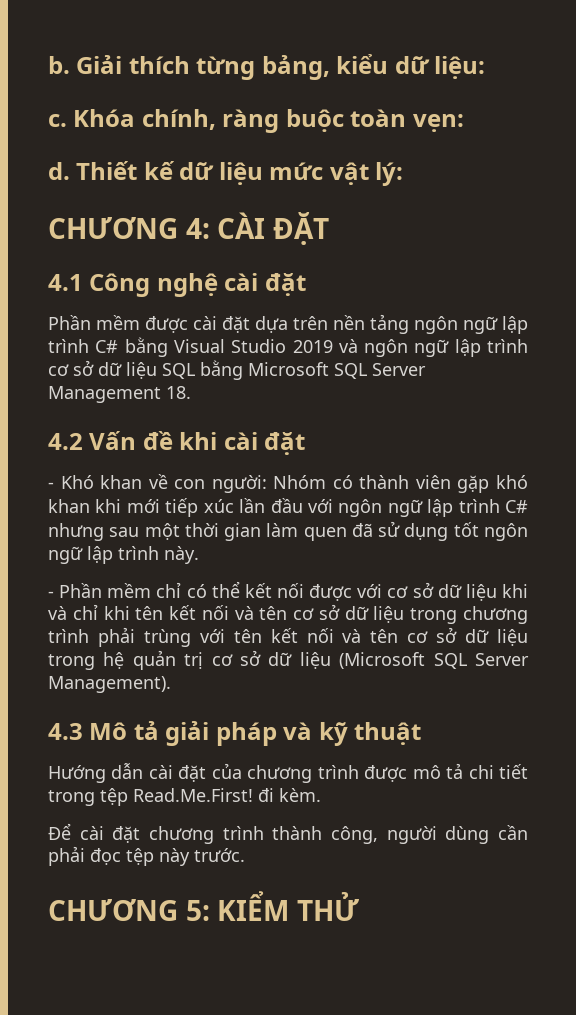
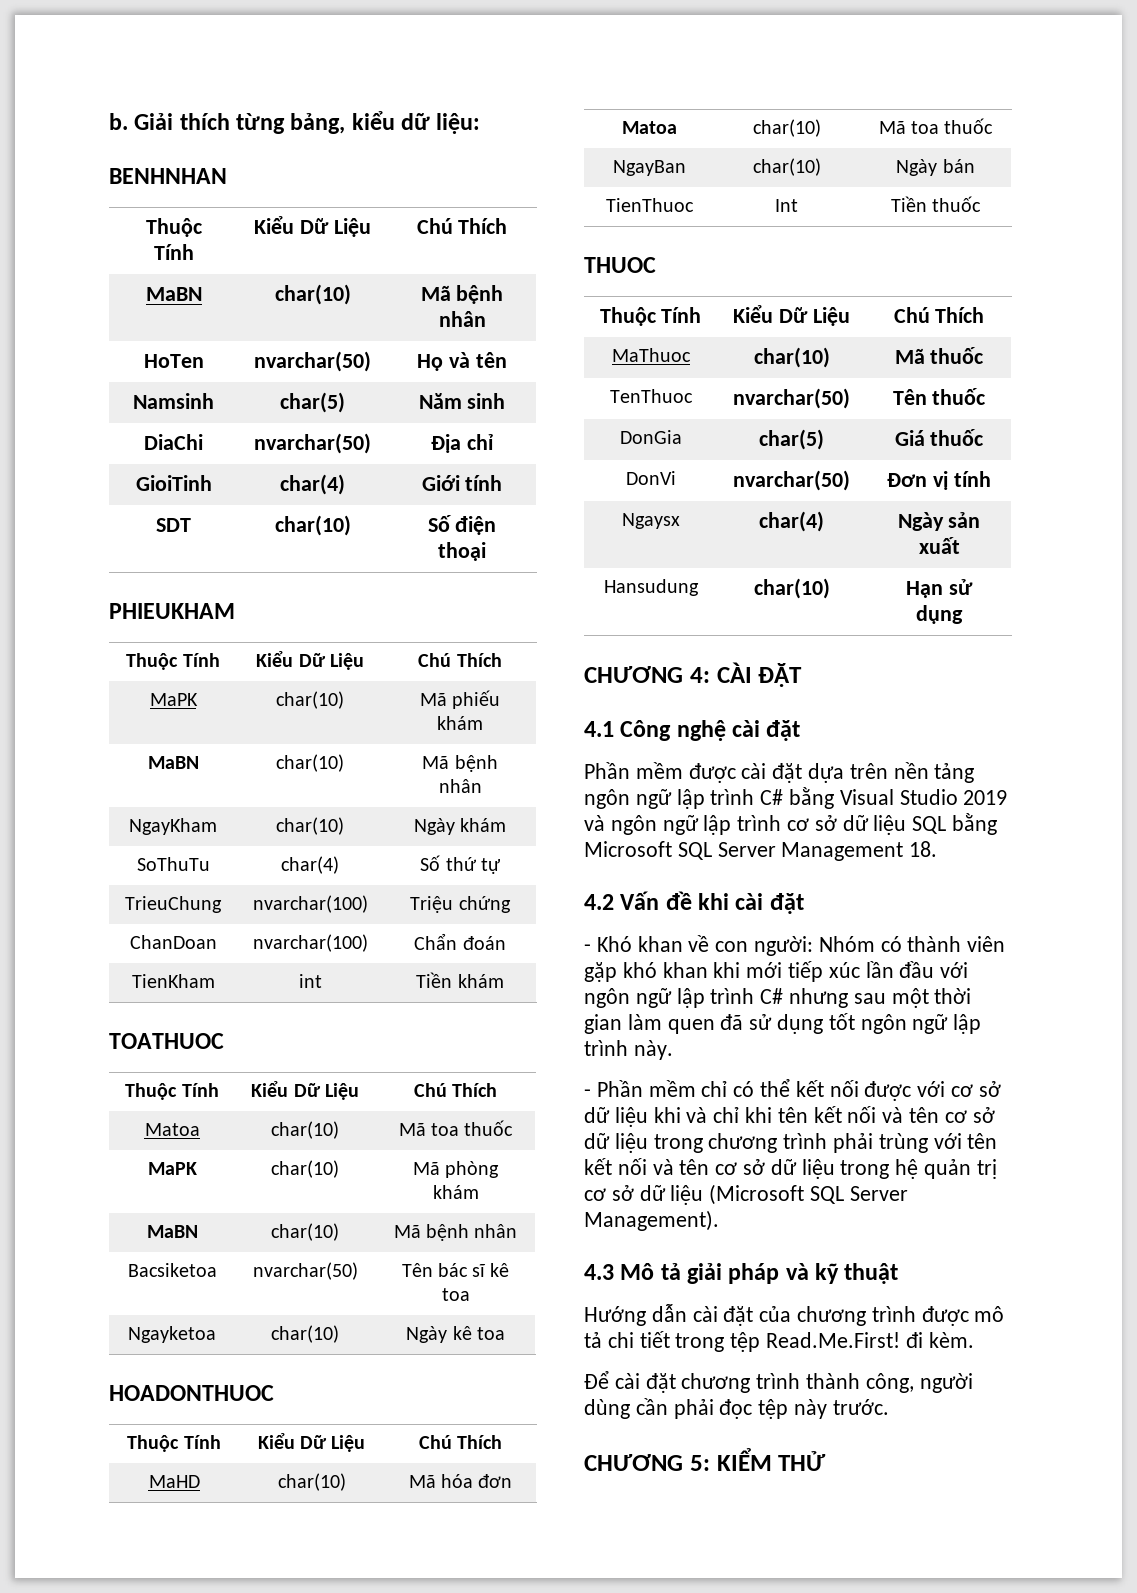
[48,109,464,133] [48,161,404,186] c. Khóa chính, ràng buộc toàn vẹn: // d. Thiết kế dữ liệu mức vật lý: -> [109,168,227,184] [145,218,202,237] [153,244,194,260] [254,216,371,237] [416,218,508,234] [145,287,202,301] [274,284,351,305] [420,285,504,304] [438,311,486,327] [143,354,204,368] [254,351,371,372] [417,352,507,371] [133,393,214,409] [280,392,345,413] [418,393,506,409] [144,434,203,450] [254,433,371,454] [431,434,493,453] [135,475,212,491] [280,474,345,495] [421,475,503,491] [156,518,191,532] [274,515,351,536] [427,515,497,535] [438,542,486,561] [109,603,235,619] [126,653,220,670] [256,651,364,670] [418,653,502,667] [149,693,198,706] [276,691,344,709] [419,690,501,709] [437,716,483,730] [147,756,199,769] [276,754,344,772] [422,755,498,772] [438,779,482,793] [129,818,217,835] [276,817,344,835] [413,818,507,835] [136,857,210,871] [281,856,339,874] [420,855,501,874] [125,896,222,913] [252,895,368,913] [410,896,511,913] [129,935,217,949] [252,934,368,952] [414,933,506,950] [131,974,215,988] [298,974,322,988] [416,972,504,988] [109,1033,224,1049] [125,1083,219,1100] [251,1081,359,1100] [413,1083,498,1097] [144,1123,200,1136] [271,1121,339,1139] [398,1120,514,1136] [147,1162,197,1175] [271,1160,339,1178] [412,1161,500,1178] [432,1185,479,1199] [146,1225,198,1238] [271,1223,339,1241] [393,1224,518,1241] [127,1263,217,1277] [252,1262,358,1280] [401,1263,510,1277] [441,1288,470,1301] [128,1326,216,1343] [271,1325,339,1343] [406,1326,505,1343] [109,1385,274,1401] [127,1435,221,1452] [257,1433,366,1452] [418,1435,503,1449] [148,1475,200,1488] [277,1473,346,1491] [408,1474,513,1488] [621,121,677,134] [752,119,821,137] [878,118,994,134] [612,160,686,176] [752,158,821,176] [896,159,975,176] [605,198,694,212] [775,199,798,212] [890,196,982,212] [584,257,656,273] [599,307,702,326] [733,305,850,326] [893,307,985,323] [611,348,691,362] [753,347,830,368] [894,347,984,364] [609,389,693,403] [733,388,850,409] [892,388,986,405] [619,430,682,444] [759,429,824,450] [894,429,984,446] [625,471,676,485] [733,470,850,491] [887,471,991,490] [621,513,680,529] [759,511,824,532] [897,512,981,531] [918,537,960,554] [603,579,699,596] [753,578,830,599] [906,579,973,598] [916,605,963,624] BENHNHAN // Thuộc Tính | Kiểu Dữ Liệu | Chú Thích // MaBN | char(10) | Mã bệnh nhân // HoTen | nvarchar(50) | Họ và tên // Namsinh | char(5) | Năm sinh // DiaChi | nvarchar(50) | Địa chỉ // GioiTinh | char(4) | Giới tính // SDT | char(10) | Số điện thoại // PHIEUKHAM // Thuộc Tính | Kiểu Dữ Liệu | Chú Thích // MaPK | char(10) | Mã phiếu khám // MaBN | char(10) | Mã bệnh nhân // NgayKham | char(10) | Ngày khám // SoThuTu | char(4) | Số thứ tự // TrieuChung | nvarchar(100) | Triệu chứng // ChanDoan | nvarchar(100) | Chẩn đoán // TienKham | int | Tiền khám // TOATHUOC // Thuộc Tính | Kiểu Dữ Liệu | Chú Thích // Matoa | char(10) | Mã toa thuốc // MaPK | char(10) | Mã phòng khám // MaBN | char(10) | Mã bệnh nhân // Bacsiketoa | nvarchar(50) | Tên bác sĩ kê toa // Ngayketoa | char(10) | Ngày kê toa // HOADONTHUOC // Thuộc Tính | Kiểu Dữ Liệu | Chú Thích // MaHD | char(10) | Mã hóa đơn // Matoa | char(10) | Mã toa thuốc // NgayBan | char(10) | Ngày bán // TienThuoc | Int | Tiền thuốc // THUOC // Thuộc Tính | Kiểu Dữ Liệu | Chú Thích // MaThuoc | char(10) | Mã thuốc // TenThuoc | nvarchar(50) | Tên thuốc // DonGia | char(5) | Giá thuốc // DonVi | nvarchar(50) | Đơn vị tính // Ngaysx | char(4) | Ngày sản xuất // Hansudung | char(10) | Hạn sử dụng

